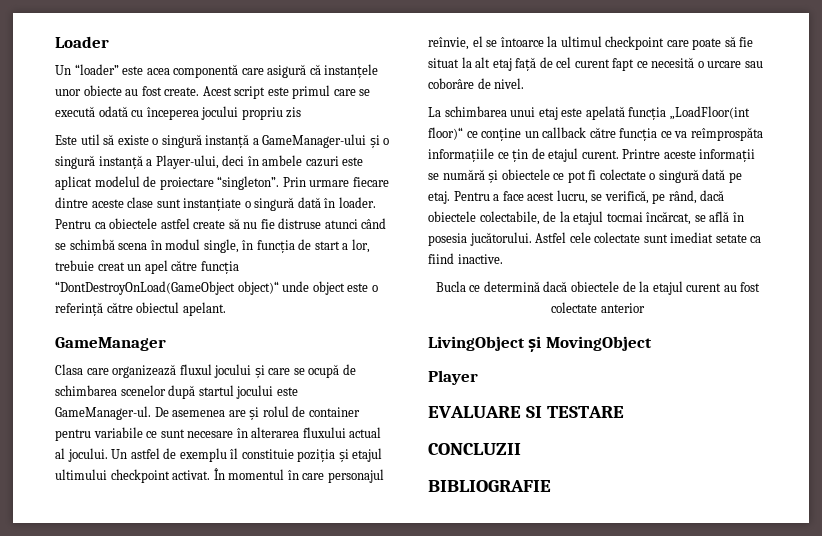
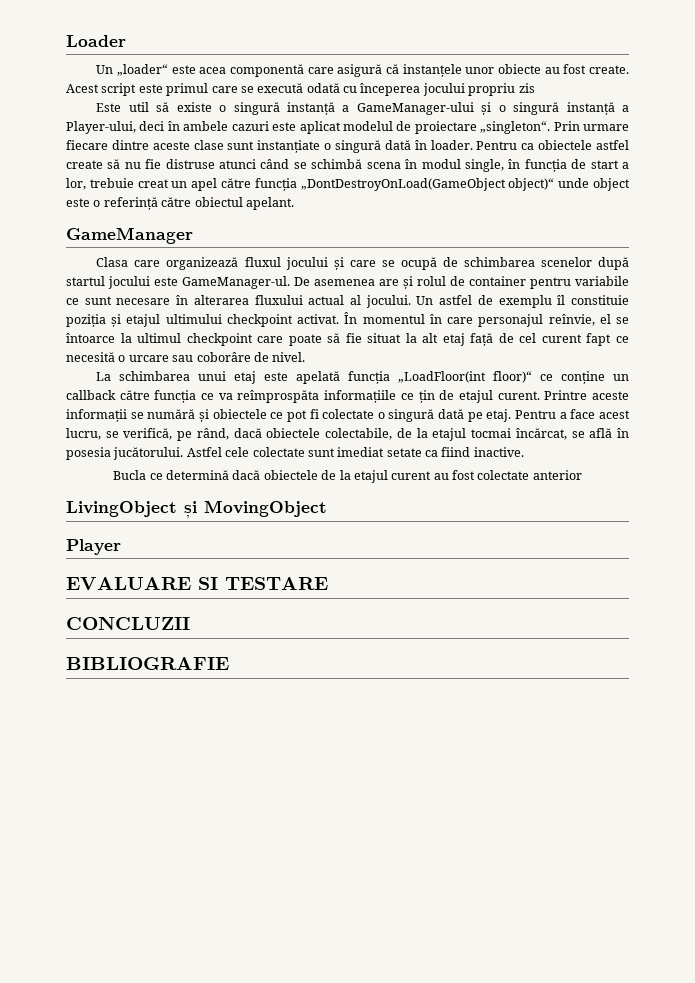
[74,64,119,75] “loader” -> [117,64,169,76] „loader“
[217,176,280,190] “singleton”. -> [480,121,551,134] „singleton“.
[55,281,235,295] “DontDestroyOnLoad(GameObject -> [300,178,506,191] „DontDestroyOnLoad(GameObject

